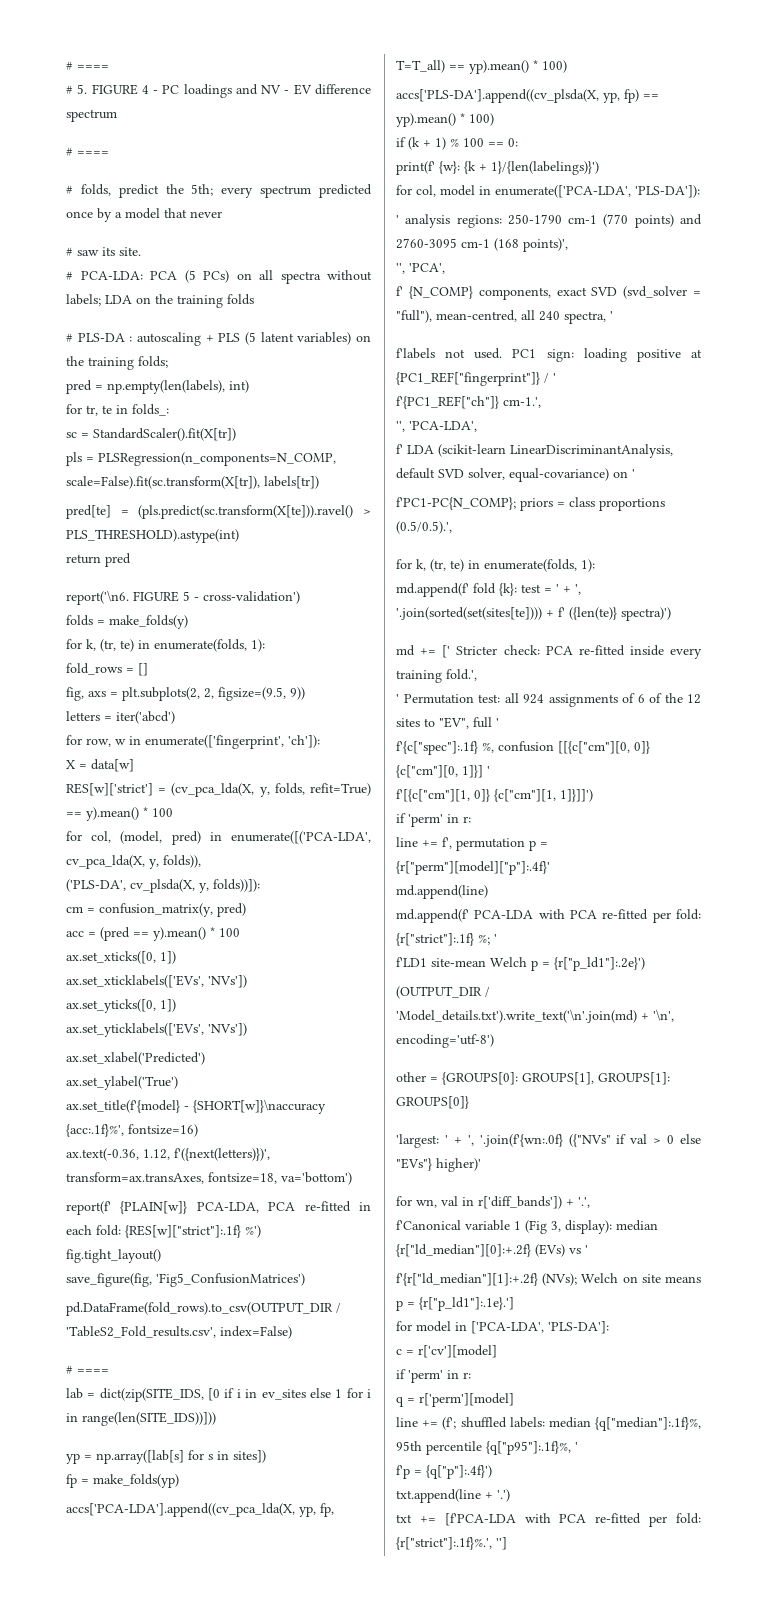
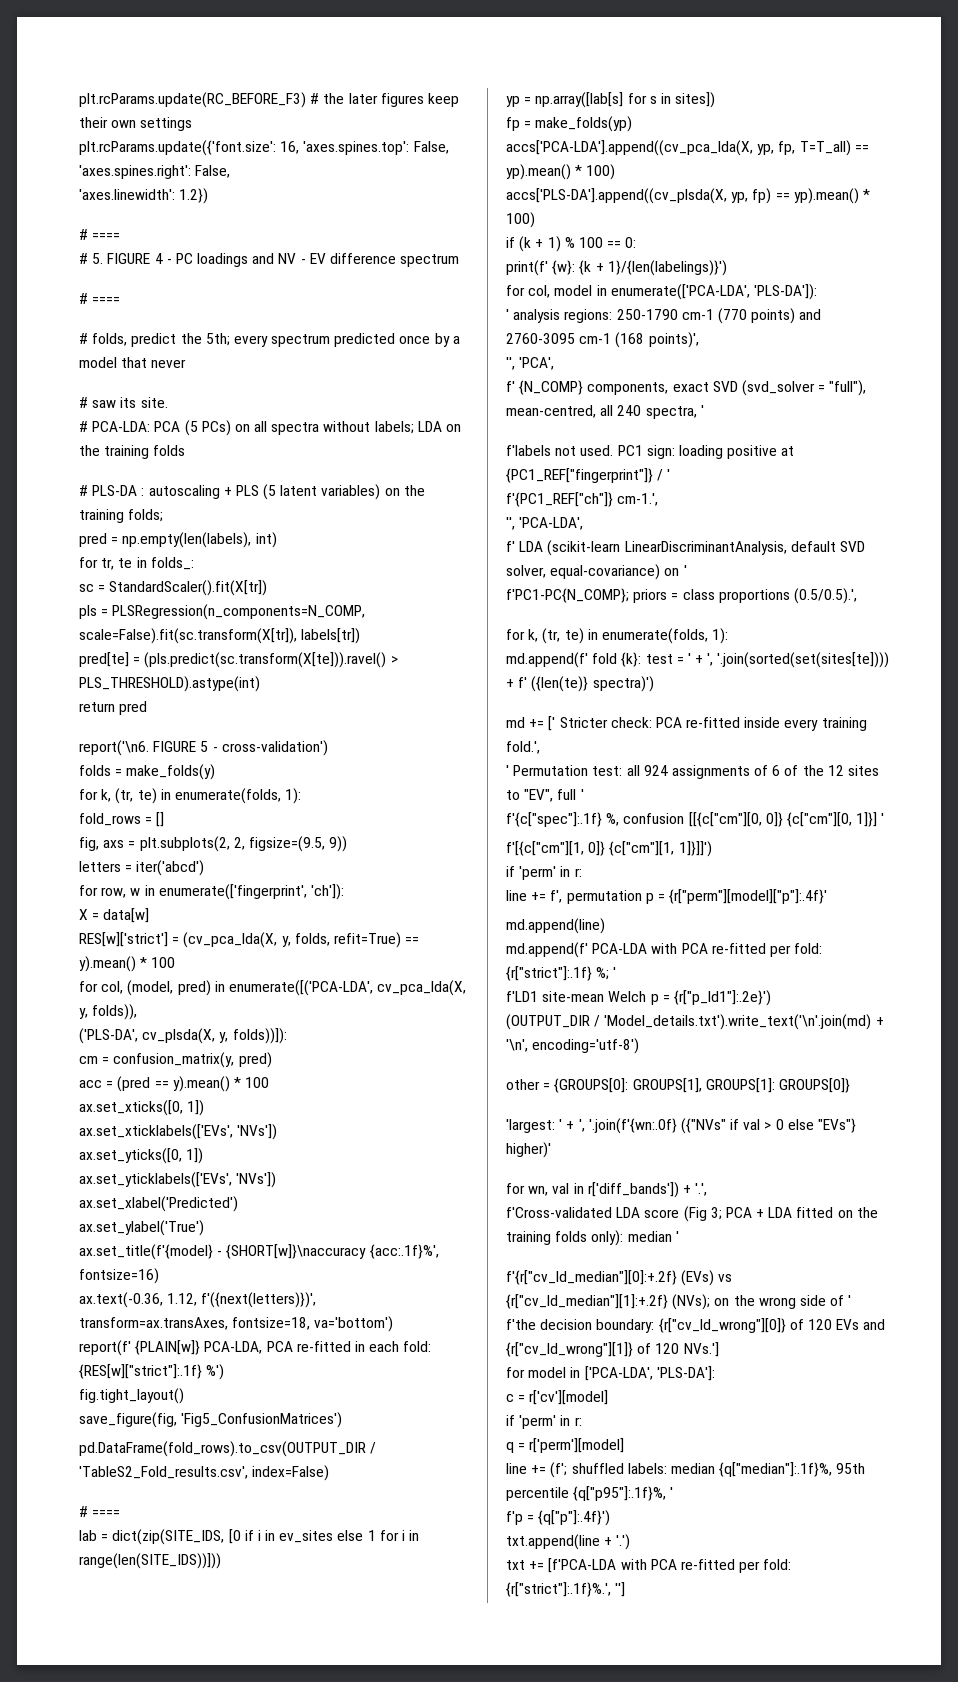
(66, 65) none -> [79,92,459,108] [79,117,193,131] [79,140,449,156] [79,165,231,179] [79,188,209,204] plt.rcParams.update(RC_BEFORE_F3) # the later figures keep their own settings // plt.rcParams.update({'font.size': 16, 'axes.spines.top': False, 'axes.spines.right': False, // 'axes.linewidth': 1.2}) //
[396,1220,658,1234] [396,1244,588,1257] [396,1273,701,1286] [396,1297,514,1311] f'Canonical variable 1 (Fig 3, display): median {r["ld_median"][0]:+.2f} (EVs) vs ' // f'{r["ld_median"][1]:+.2f} (NVs); Welch on site means p = {r["p_ld1"]:.1e}.'] -> [506,1206,878,1222] [506,1230,679,1246] [506,1270,733,1286] [506,1294,852,1310] [506,1318,886,1333] [506,1342,719,1357] f'Cross-validated LDA score (Fig 3; PCA + LDA fitted on the training folds only): median ' // f'{r["cv_ld_median"][0]:+.2f} (EVs) vs {r["cv_ld_median"][1]:+.2f} (NVs); on the wrong side of ' // f'the decision boundary: {r["cv_ld_wrong"][0]} of 120 EVs and {r["cv_ld_wrong"][1]} of 120 NVs.']

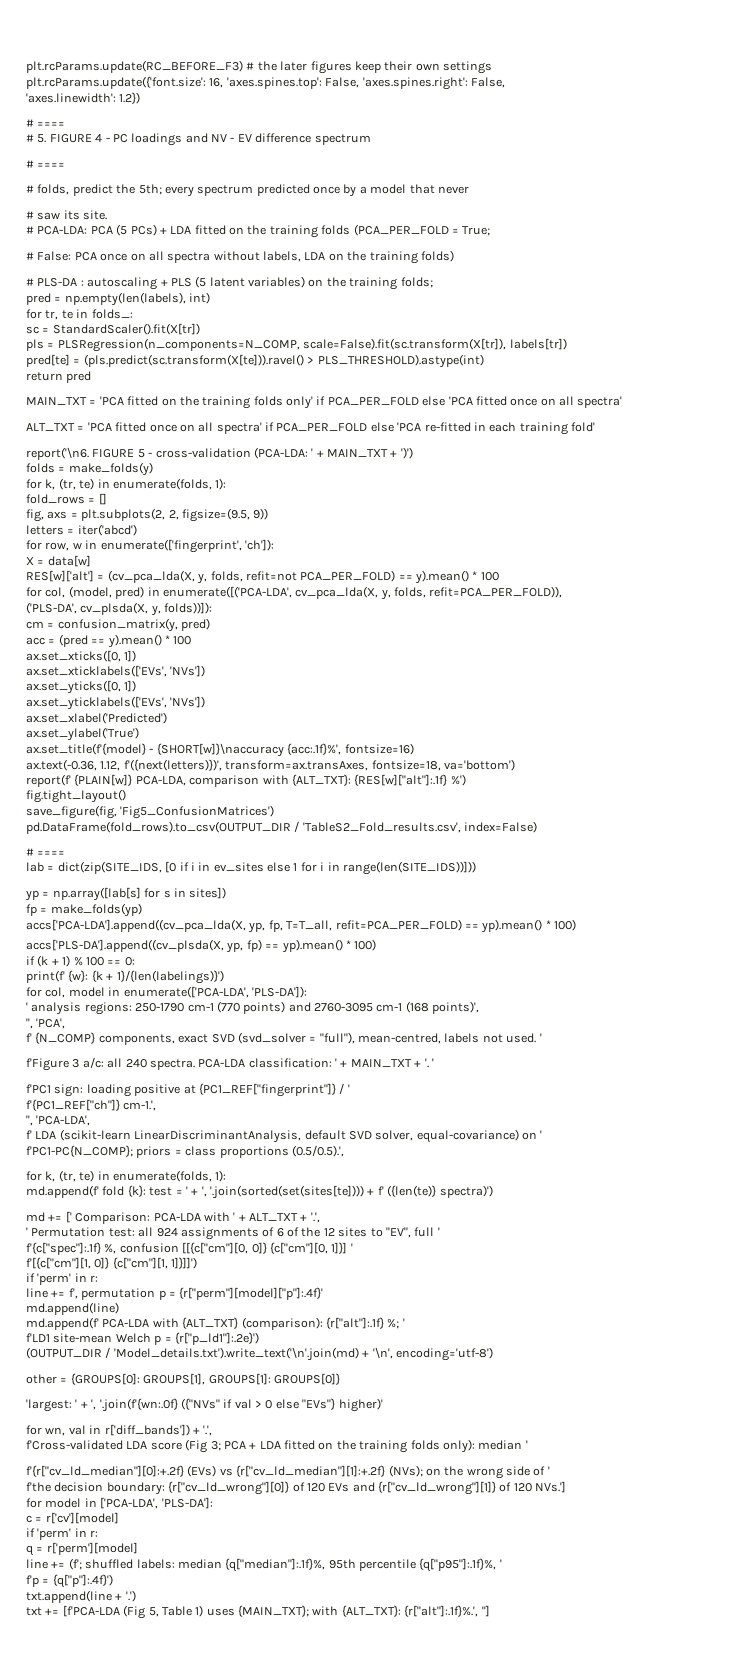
(231, 428) none -> [159,224,491,238] [26,251,128,261] + LDA fitted on the training folds (PCA_PER_FOLD = True; // # False: PCA once
[374,421,414,434] labels; -> [263,251,301,262] labels,
[153,445,186,456] folds -> [420,250,454,262] folds)
[79,740,328,756] report('\n6. FIGURE 5 - cross-validation') -> [26,396,623,409] [26,422,595,435] [26,447,413,460] MAIN_TXT = 'PCA fitted on the training folds only' if PCA_PER_FOLD else 'PCA fitted once on all spectra' // ALT_TXT = 'PCA fitted once on all spectra' if PCA_PER_FOLD else 'PCA re-fitted in each training fold' // report('\n6. FIGURE 5 - cross-validation (PCA-LDA: ' + MAIN_TXT + ')')
[79,932,168,947] RES[w]['strict'] -> [26,570,94,582] RES[w]['alt']
[333,932,401,948] refit=True) -> [245,570,396,582] refit=not PCA_PER_FOLD)
[92,1004,138,1020] folds)), -> [394,586,563,598] folds, refit=PCA_PER_FOLD)),
[266,1341,432,1352] [79,1364,202,1379] PCA re-fitted in each fold: {RES[w]["strict"]:.1f} -> [189,774,448,787] comparison with {ALT_TXT}: {RES[w]["alt"]:.1f}
[799,140,851,156] T=T_all) -> [286,919,462,931] T=T_all, refit=PCA_PER_FOLD)
[600,405,704,419] [506,445,643,456] all 240 spectra, ' // f'labels not used. PC1 -> [444,1033,542,1043] [26,1057,434,1071] [26,1084,51,1094] labels not used. ' // f'Figure 3 a/c: all 240 spectra. PCA-LDA classification: ' + MAIN_TXT + '. ' // f'PC1
[559,717,867,731] [506,741,540,754] Stricter check: PCA re-fitted inside every training fold.', -> [75,1212,320,1224] Comparison: PCA-LDA with ' + ALT_TXT + '.',
[681,943,823,957] [506,966,592,981] PCA re-fitted per fold: {r["strict"]:.1f} -> [182,1317,384,1330] {ALT_TXT} (comparison): {r["alt"]:.1f}
[620,1559,792,1573] [506,1582,611,1597] with PCA re-fitted per fold: {r["strict"]:.1f}%.', -> [123,1605,479,1619] (Fig 5, Table 1) uses {MAIN_TXT}; with {ALT_TXT}: {r["alt"]:.1f}%.',

